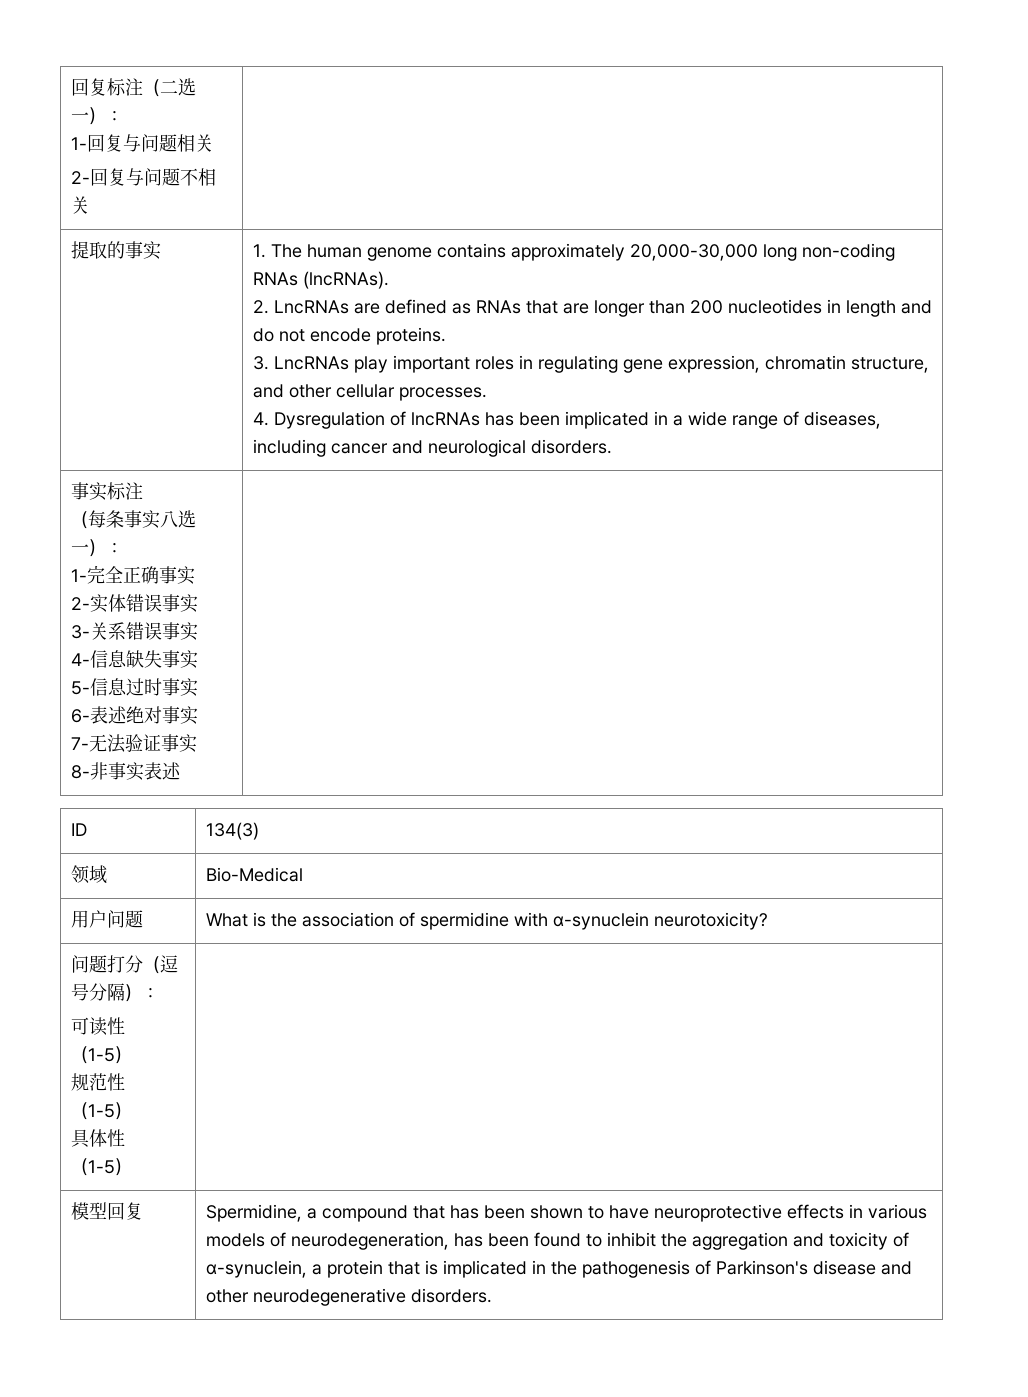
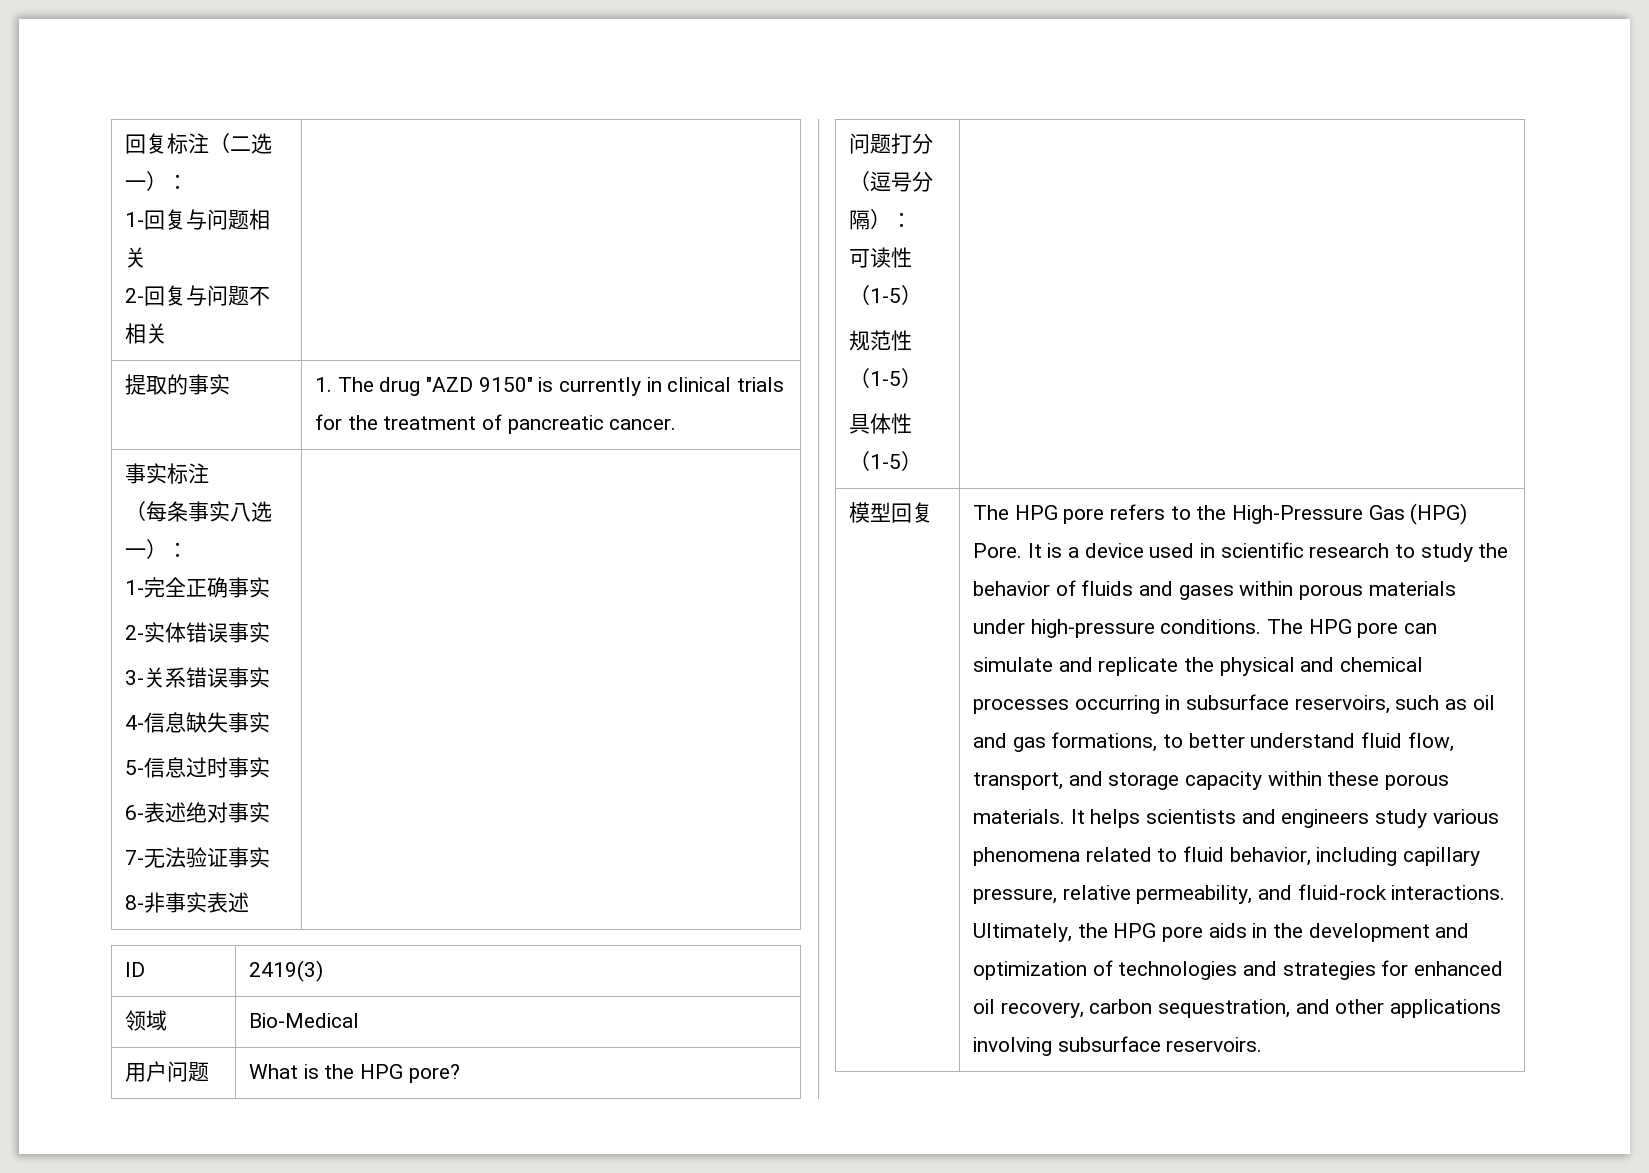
[306,243,895,261] [252,271,389,289] [252,299,932,317] [252,327,446,345] [252,355,929,373] [252,384,487,401] [252,411,881,429] [252,439,612,457] human genome contains approximately 20,000-30,000 long non-coding RNAs (lncRNAs). // 2. LncRNAs are defined as RNAs that are longer than 200 nucleotides in length and do not encode proteins. // 3. LncRNAs play important roles in regulating gene expression, chromatin structure, and other cellular processes. // 4. Dysregulation of lncRNAs has been implicated in a wide range of diseases, including cancer and neurological disorders. -> [379,377,784,396] [314,414,677,434] drug "AZD 9150" is currently in clinical trials for the treatment of pancreatic cancer.
[205,822,259,840] 134(3) -> [248,960,323,982] 2419(3)
[301,912,768,930] association of spermidine with α-synuclein neurotoxicity? -> [359,1064,460,1083] HPG pore?
[205,1204,927,1222] [205,1232,909,1250] [205,1260,912,1278] [205,1288,492,1306] Spermidine, a compound that has been shown to have neuroprotective effects in various models of neurodegeneration, has been found to inhibit the aggregation and toxicity of α-synuclein, a protein that is implicated in the pathogenesis of Parkinson's disease and other neurodegenerative disorders. -> [972,503,1468,525] [972,542,1509,562] [972,580,1456,600] [972,619,1437,638] [972,657,1423,676] [972,694,1495,714] [972,732,1454,752] [972,771,1449,790] [972,809,1499,828] [972,846,1480,866] [972,884,1506,904] [972,923,1470,942] [972,960,1503,980] [972,999,1501,1018] [972,1036,1263,1056] The HPG pore refers to the High-Pressure Gas (HPG) Pore. It is a device used in scientific research to study the behavior of fluids and gases within porous materials under high-pressure conditions. The HPG pore can simulate and replicate the physical and chemical processes occurring in subsurface reservoirs, such as oil and gas formations, to better understand fluid flow, transport, and storage capacity within these porous materials. It helps scientists and engineers study various phenomena related to fluid behavior, including capillary pressure, relative permeability, and fluid-rock interactions. Ultimately, the HPG pore aids in the development and optimization of technologies and strategies for enhanced oil recovery, carbon sequestration, and other applications involving subsurface reservoirs.

